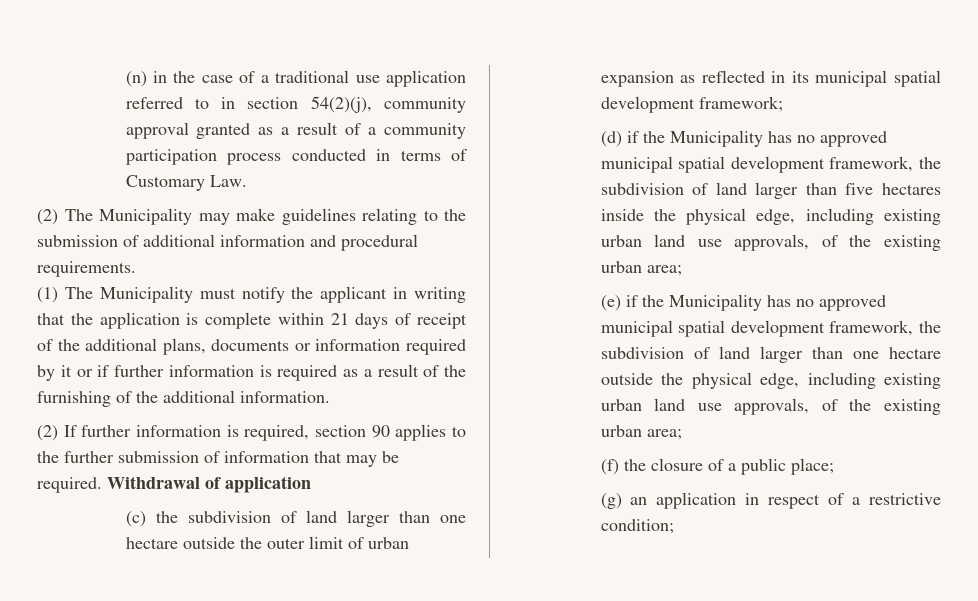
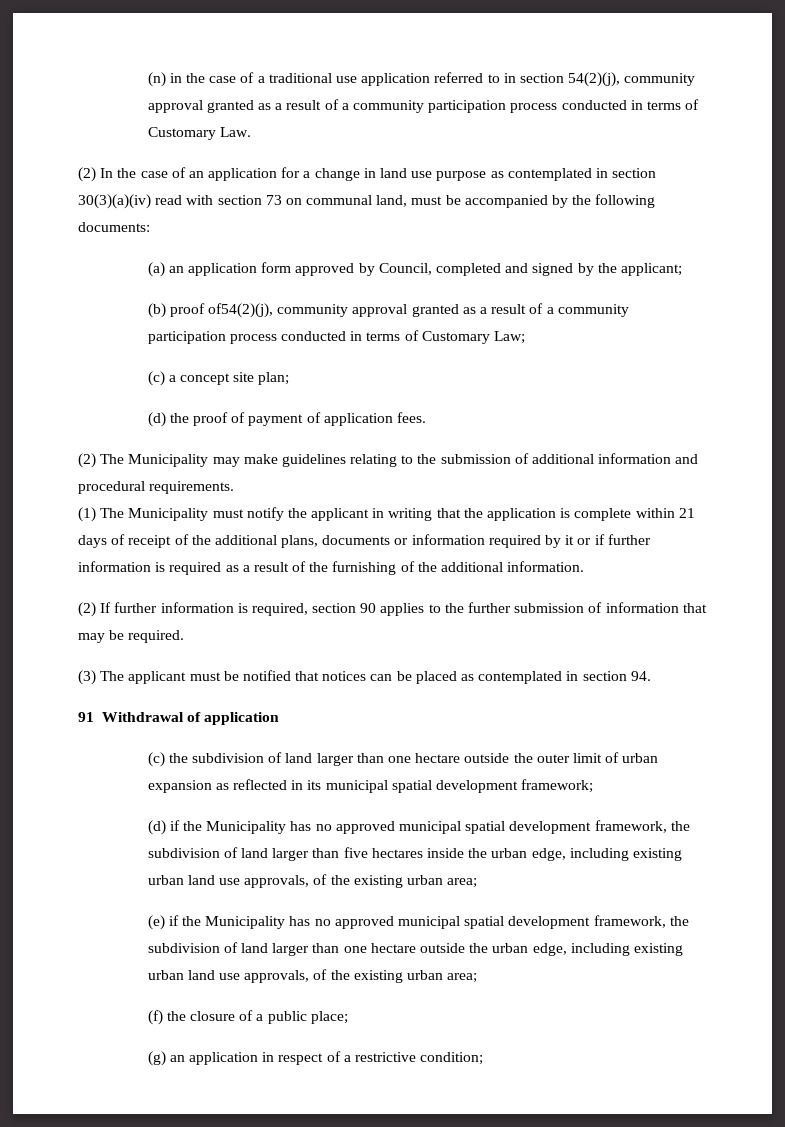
(247, 181) none -> [78,167,657,182] [78,194,656,209] [78,222,150,232] [147,262,682,277] [147,303,629,318] [147,330,526,344] [147,371,290,386] [147,412,427,427] // (2) In the case of an application for a change in land use purpose as contemplated in section 30(3)(a)(iv) read with section 73 on communal land, must be accompanied by the following documents: // (a) an application form approved by Council, completed and signed by the applicant; // (b) proof of54(2)(j), community approval granted as a result of a community participation process conducted in terms of Customary Law; // (c) a concept site plan; // (d) the proof of payment of application fees.
(102, 485) none -> [78,670,651,685] [78,712,94,722] // (3) The applicant must be notified that notices can be placed as contemplated in section 94. // 91
[686,208,747,225] physical -> [491,848,528,858] urban
[691,372,752,389] physical -> [492,943,529,953] urban

